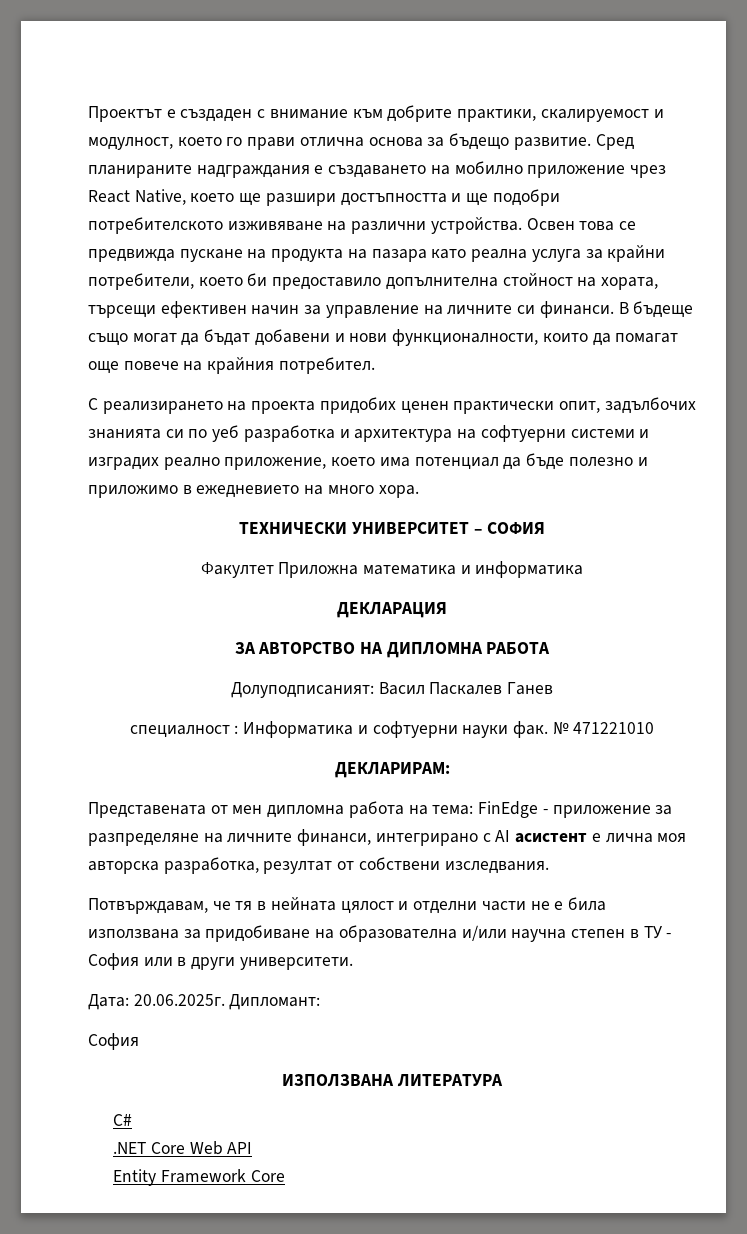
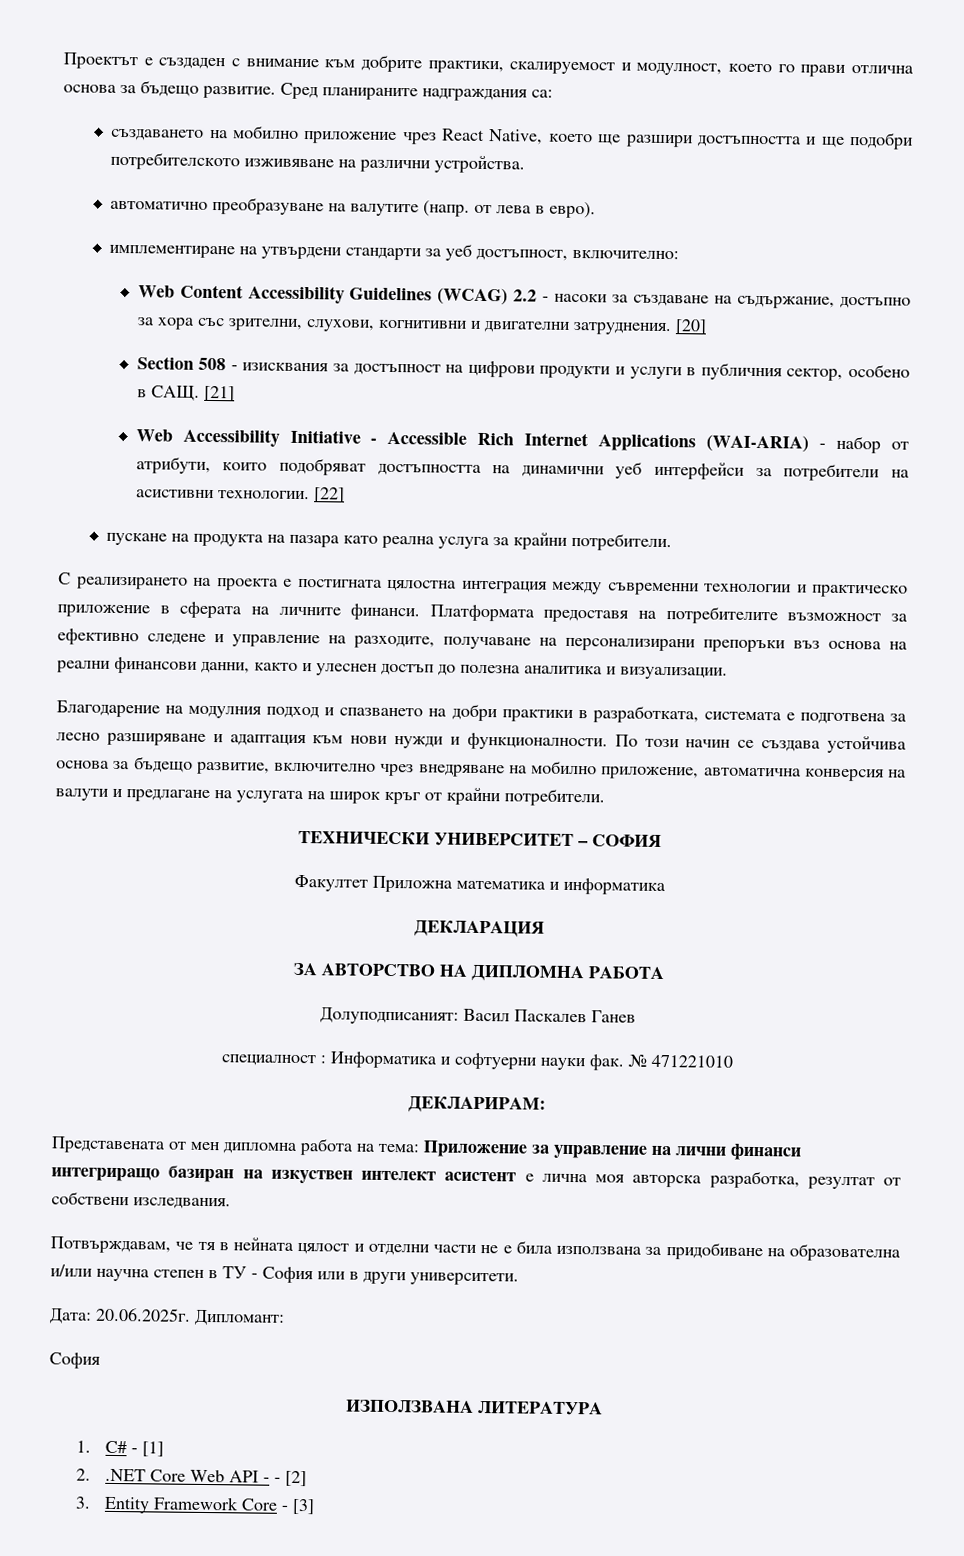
[314,165,324,174] е -> [531,89,553,98] са: //
[526,218,637,231] [88,249,175,262] Освен това се предвижда -> [110,197,597,219] [109,243,680,261] [137,284,911,309] [136,317,707,336] [136,356,910,381] [136,385,235,402] [135,428,909,454] [135,456,910,482] [135,487,345,503] // автоматично преобразуване на валутите (напр. от лева в евро). // имплементиране на утвърдени стандарти за уеб достъпност, включително: // Web Content Accessibility Guidelines (WCAG) 2.2 - насоки за създаване на съдържание, достъпно за хора със зрителни, слухови, когнитивни и двигателни затруднения. [20] // Section 508 - изисквания за достъпност на цифрови продукти и услуги в публичния сектор, особено в САЩ. [21] // Web Accessibility Initiative - Accessible Rich Internet Applications (WAI-ARIA) - набор от атрибути, които подобряват достъпността на динамични уеб интерфейси за потребители на асистивни технологии. [22] //
[88,273,659,290] [88,301,694,318] [88,329,679,346] [88,357,375,374] [88,397,696,414] [88,425,650,442] [88,453,648,470] [88,485,419,498] потребители, което би предоставило допълнителна стойност на хората, търсещи ефективен начин за управление на личните си финанси. В бъдеще също могат да бъдат добавени и нови функционалности, които да помагат още повече на крайния потребител. // С реализирането на проекта придобих ценен практически опит, задълбочих знанията си по уеб разработка и архитектура на софтуерни системи и изградих реално приложение, което има потенциал да бъде полезно и приложимо в ежедневието на много хора. -> [571,532,673,552] [58,572,908,598] [57,601,908,625] [57,628,908,653] [56,656,728,680] [56,700,907,725] [56,732,908,754] [56,756,907,782] [55,787,605,807] потребители. // С реализирането на проекта е постигната цялостна интеграция между съвременни технологии и практическо приложение в сферата на личните финанси. Платформата предоставя на потребителите възможност за ефективно следене и управление на разходите, получаване на персонализирани препоръки въз основа на реални финансови данни, както и улеснен достъп до полезна аналитика и визуализации. // Благодарение на модулния подход и спазването на добри практики в разработката, системата е подготвена за лесно разширяване и адаптация към нови нужди и функционалности. По този начин се създава устойчива основа за бъдещо развитие, включително чрез внедряване на мобилно приложение, автоматична конверсия на валути и предлагане на услугата на широк кръг от крайни потребители.
[478,801,673,818] [88,829,511,846] FinEdge - приложение за разпределяне на личните финанси, интегрирано с AI -> [423,1140,801,1161] [51,1165,436,1184] Приложение за управление на лични финанси интегриращо базиран на изкуствен интелект
(503, 1080) none -> [76,1440,92,1453] 1.
(133, 1120) // -> [130,1441,164,1457] [76,1468,92,1481] - [1] // 2.
(253, 1148) // -> [262,1470,307,1487] [75,1496,92,1509] - - [2] // 3.
(285, 1176) none -> [280,1498,315,1515] - [3]

